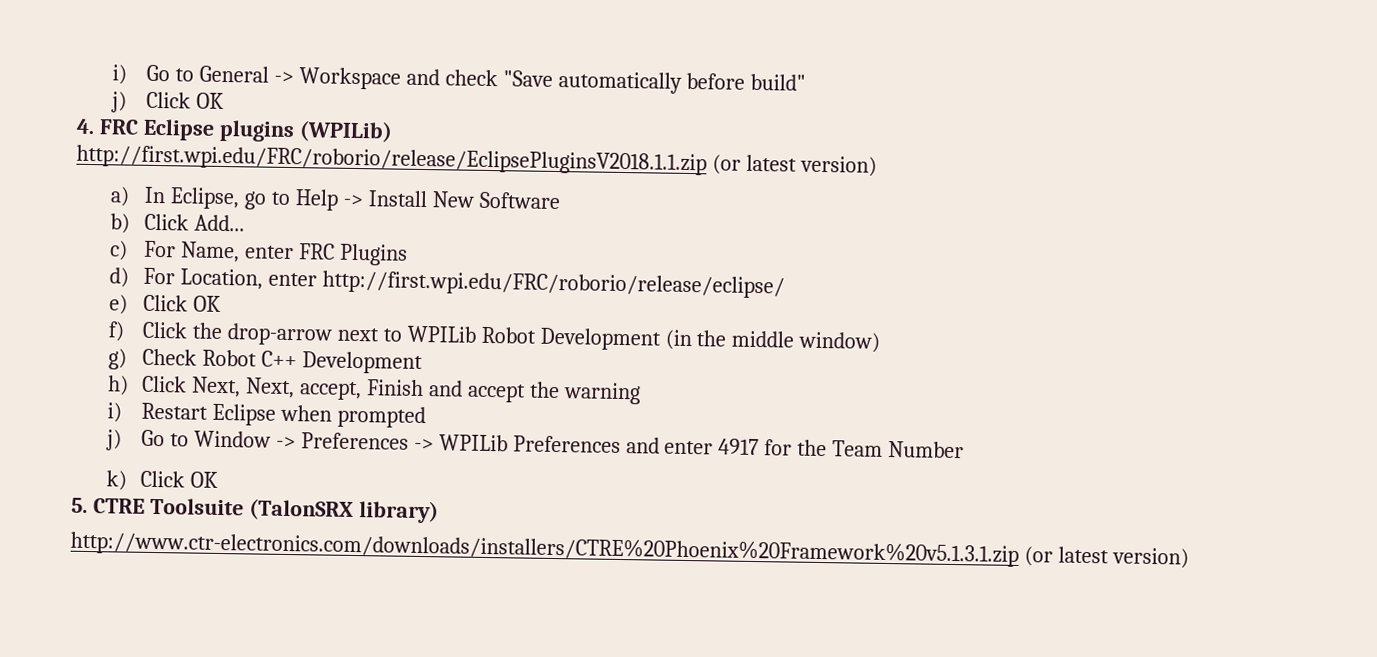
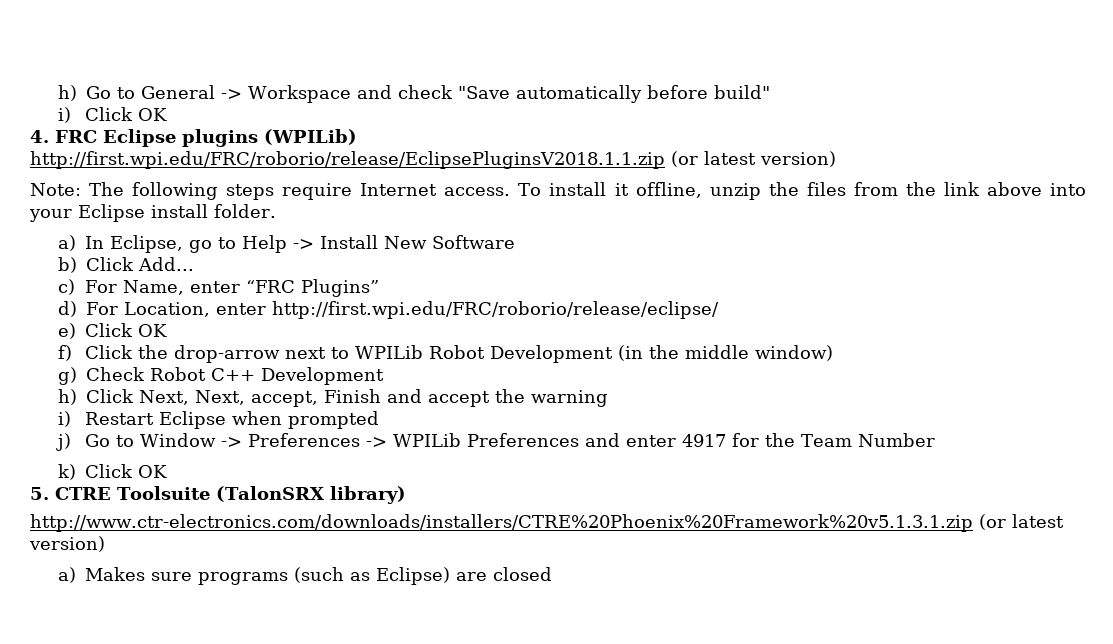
[111,64,127,85] i) -> [57,85,77,101] h)
[110,91,127,113] j) -> [57,107,71,123] i)
(877, 166) none -> [30,182,1086,200] [29,204,276,222] // Note: The following steps require Internet access. To install it offline, unzip the files from the link above into your Eclipse install folder.
[297,243,408,266] FRC Plugins -> [246,279,380,297] “FRC Plugins”
(1189, 558) none -> [57,567,553,585] // a) Makes sure programs (such as Eclipse) are closed

